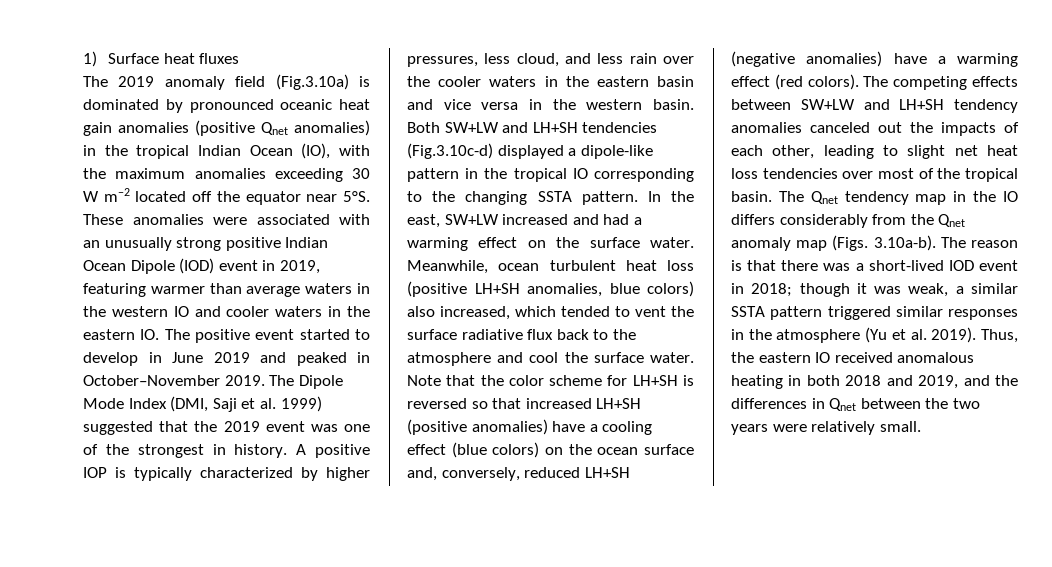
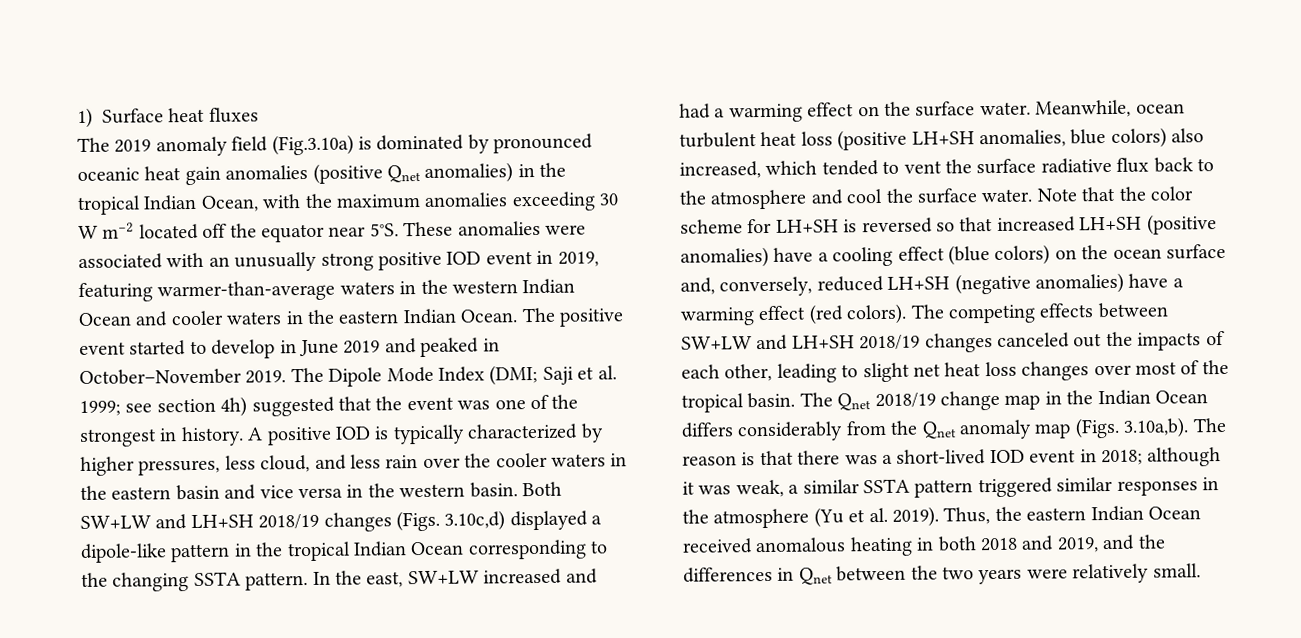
[249,143,331,159] Ocean (IO), -> [200,195,259,212] Ocean,
[285,237,329,248] [83,258,215,274] Indian Ocean Dipole (IOD) -> [446,251,482,265] IOD
[150,283,301,297] warmer than average -> [157,280,336,302] warmer-than-average
[173,306,189,317] IO -> [522,278,576,295] [78,312,132,326] Indian Ocean
[140,329,160,340] IO. -> [402,308,519,325] Indian Ocean.
[170,396,209,412] (DMI, -> [489,364,539,386] (DMI;
[280,396,322,412] 1999) -> [79,396,248,417] 1999; see section 4h)
[223,421,260,432] 2019 -> (403, 403) none
[83,467,107,478] IOP -> [335,426,371,440] IOD
[582,122,658,133] [407,143,493,159] tendencies (Fig.3.10c-d) -> [258,510,506,532] 2018/19 changes (Figs. 3.10c,d)
[572,168,588,179] IO -> [353,541,465,557] Indian Ocean
[954,99,1018,113] [731,122,802,133] tendency anomalies -> [859,333,993,353] 2018/19 changes
[762,168,838,179] tendencies -> [1021,361,1090,381] changes
[844,191,909,205] tendency -> [874,390,1000,411] 2018/19 change
[1003,191,1018,202] IO -> [1097,389,1208,406] Indian Ocean
[873,235,936,251] 3.10a-b). -> [1123,417,1190,438] 3.10a,b).
[799,283,850,297] though -> [1147,447,1222,467] although
[815,352,831,363] IO -> [1090,505,1201,522] Indian Ocean

